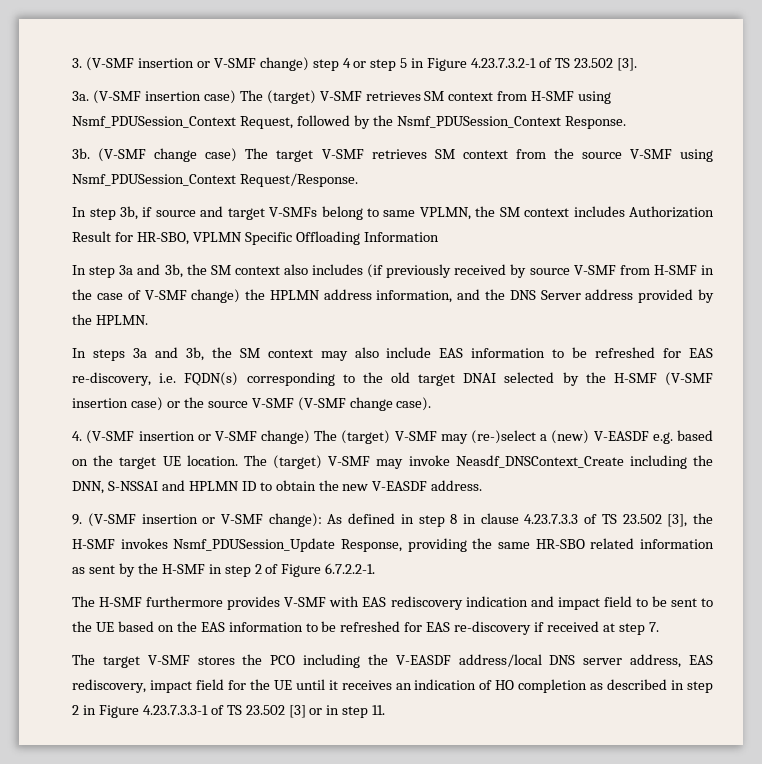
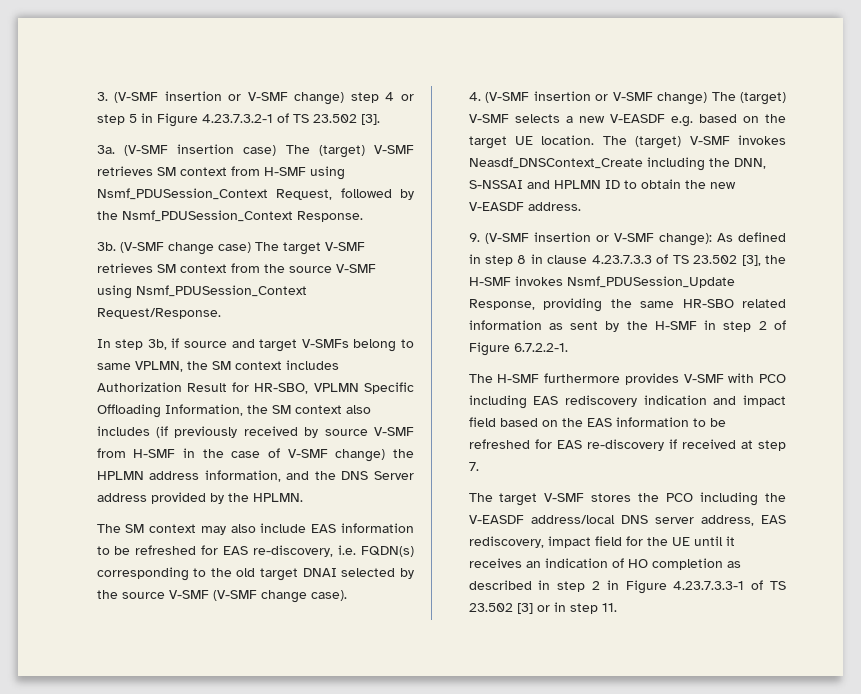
[363,232,439,242] [72,264,183,278] Information // In step 3a and 3b, -> [164,404,243,416] Information,
[72,347,232,361] In steps 3a and 3b, the -> [96,524,121,533] The
[613,372,713,386] [72,397,204,411] H-SMF (V-SMF insertion case) or the -> (118, 594) none
[440,430,590,444] may (re-)select a (new) -> [514,114,605,123] selects a new
[376,455,450,469] may invoke -> [738,135,786,145] invokes
(360, 601) none -> [759,374,786,383] [468,395,527,409] PCO including
[635,596,714,607] [72,621,115,632] to be sent to the UE -> (496, 422) none

